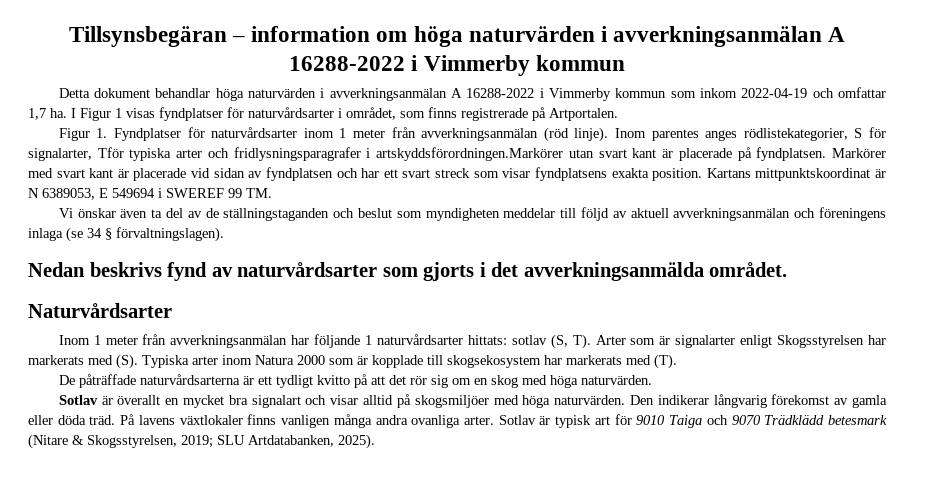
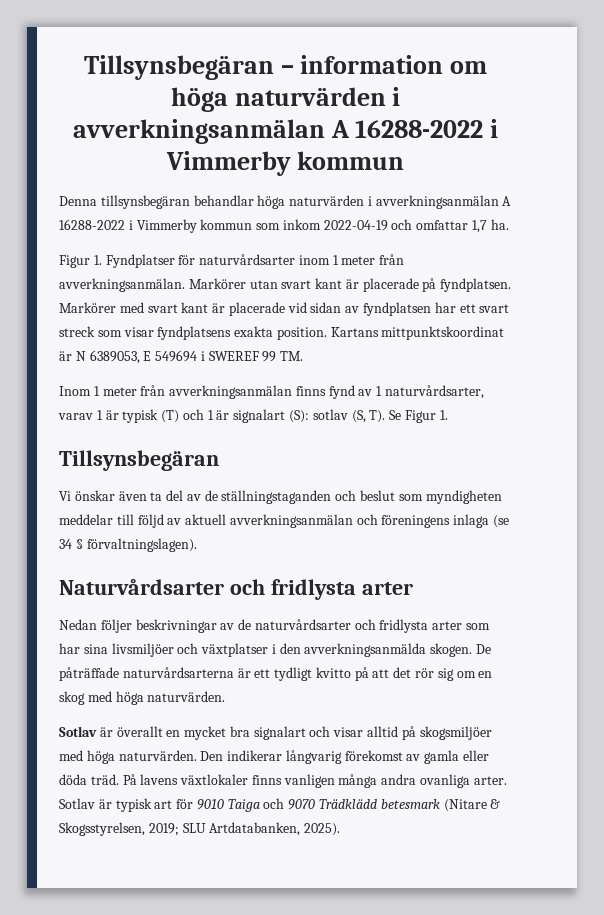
[58,88,151,98] Detta dokument -> [59,195,190,209] Denna tillsynsbegäran
[71,107,618,121] I Figur 1 visas fyndplatser för naturvårdsarter i området, som finns registrerade på Artportalen. -> (509, 224) none
[421,127,886,142] [28,147,564,161] avverkningsanmälan (röd linje). Inom parentes anges rödlistekategorier, S för signalarter, Tför typiska arter och fridlysningsparagrafer i artskyddsförordningen.Markörer -> [59,278,246,292] avverkningsanmälan. Markörer
[336,168,358,178] och -> (432, 309) none
(272, 193) none -> [59,385,485,399] [58,409,448,423] [59,450,219,471] // Inom 1 meter från avverkningsanmälan finns fynd av 1 naturvårdsarter, varav 1 är typisk (T) och 1 är signalart (S): sotlav (S, T). Se Figur 1. // Tillsynsbegäran
[28,262,788,281] [28,303,172,318] [58,334,887,349] [28,354,677,369] Nedan beskrivs fynd av naturvårdsarter som gjorts i det avverkningsanmälda området. // Naturvårdsarter // Inom 1 meter från avverkningsanmälan har följande 1 naturvårdsarter hittats: sotlav (S, T). Arter som är signalarter enligt Skogsstyrelsen har markerats med (S). Typiska arter inom Natura 2000 som är kopplade till skogsekosystem har markerats med (T). // -> [59,578,413,600] [59,619,491,633] [59,643,473,657] Naturvårdsarter och fridlysta arter // Nedan följer beskrivningar av de naturvårdsarter och fridlysta arter som har sina livsmiljöer och växtplatser i den avverkningsanmälda skogen.

